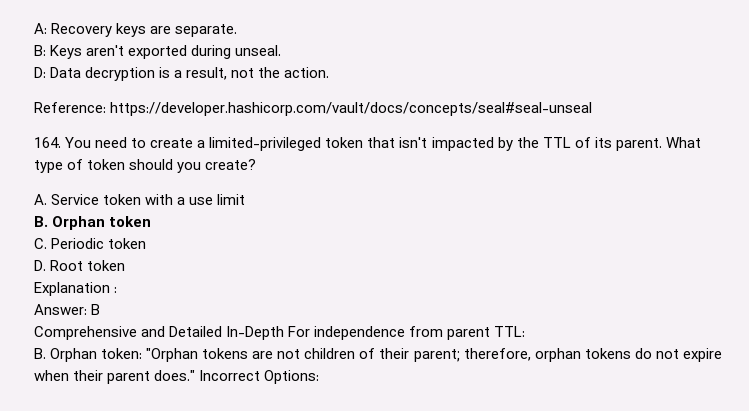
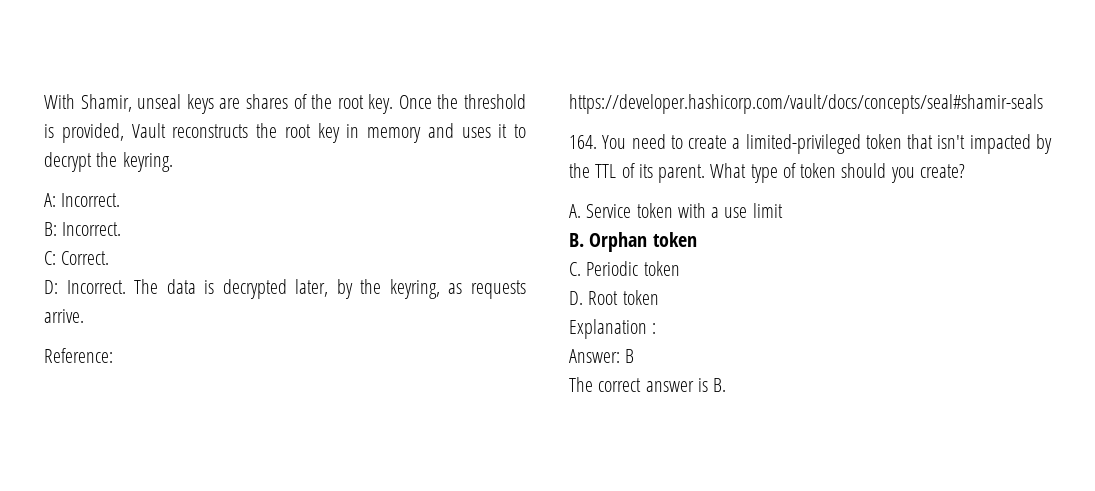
[34,23,238,37] [34,45,282,59] [34,67,330,81] A: Recovery keys are separate. // B: Keys aren't exported during unseal. // D: Data decryption is a result, not the action. -> [44,94,526,114] [44,123,526,143] [44,152,173,172] [44,193,121,207] [44,222,122,236] [44,251,110,265] [44,279,526,299] [44,309,84,323] With Shamir, unseal keys are shares of the root key. Once the threshold is provided, Vault reconstructs the root key in memory and uses it to decrypt the keyring. // A: Incorrect. // B: Incorrect. // C: Correct. // D: Incorrect. The data is decrypted later, by the keyring, as requests arrive.
[110,102,593,116] https://developer.hashicorp.com/vault/docs/concepts/seal#seal-unseal -> [569,94,1043,114] https://developer.hashicorp.com/vault/docs/concepts/seal#shamir-seals
[34,326,526,340] [34,348,722,362] [34,370,320,384] Comprehensive and Detailed In-Depth For independence from parent TTL: // B. Orphan token: "Orphan tokens are not children of their parent; therefore, orphan tokens do not expire when their parent does." Incorrect Options: -> [569,377,727,392] The correct answer is B.

